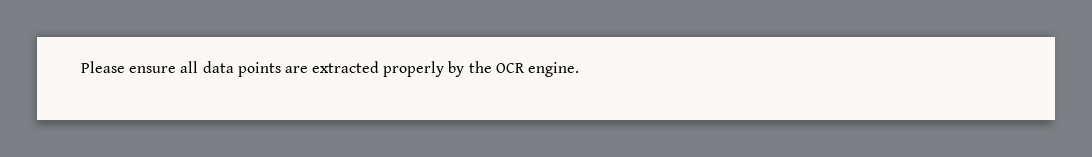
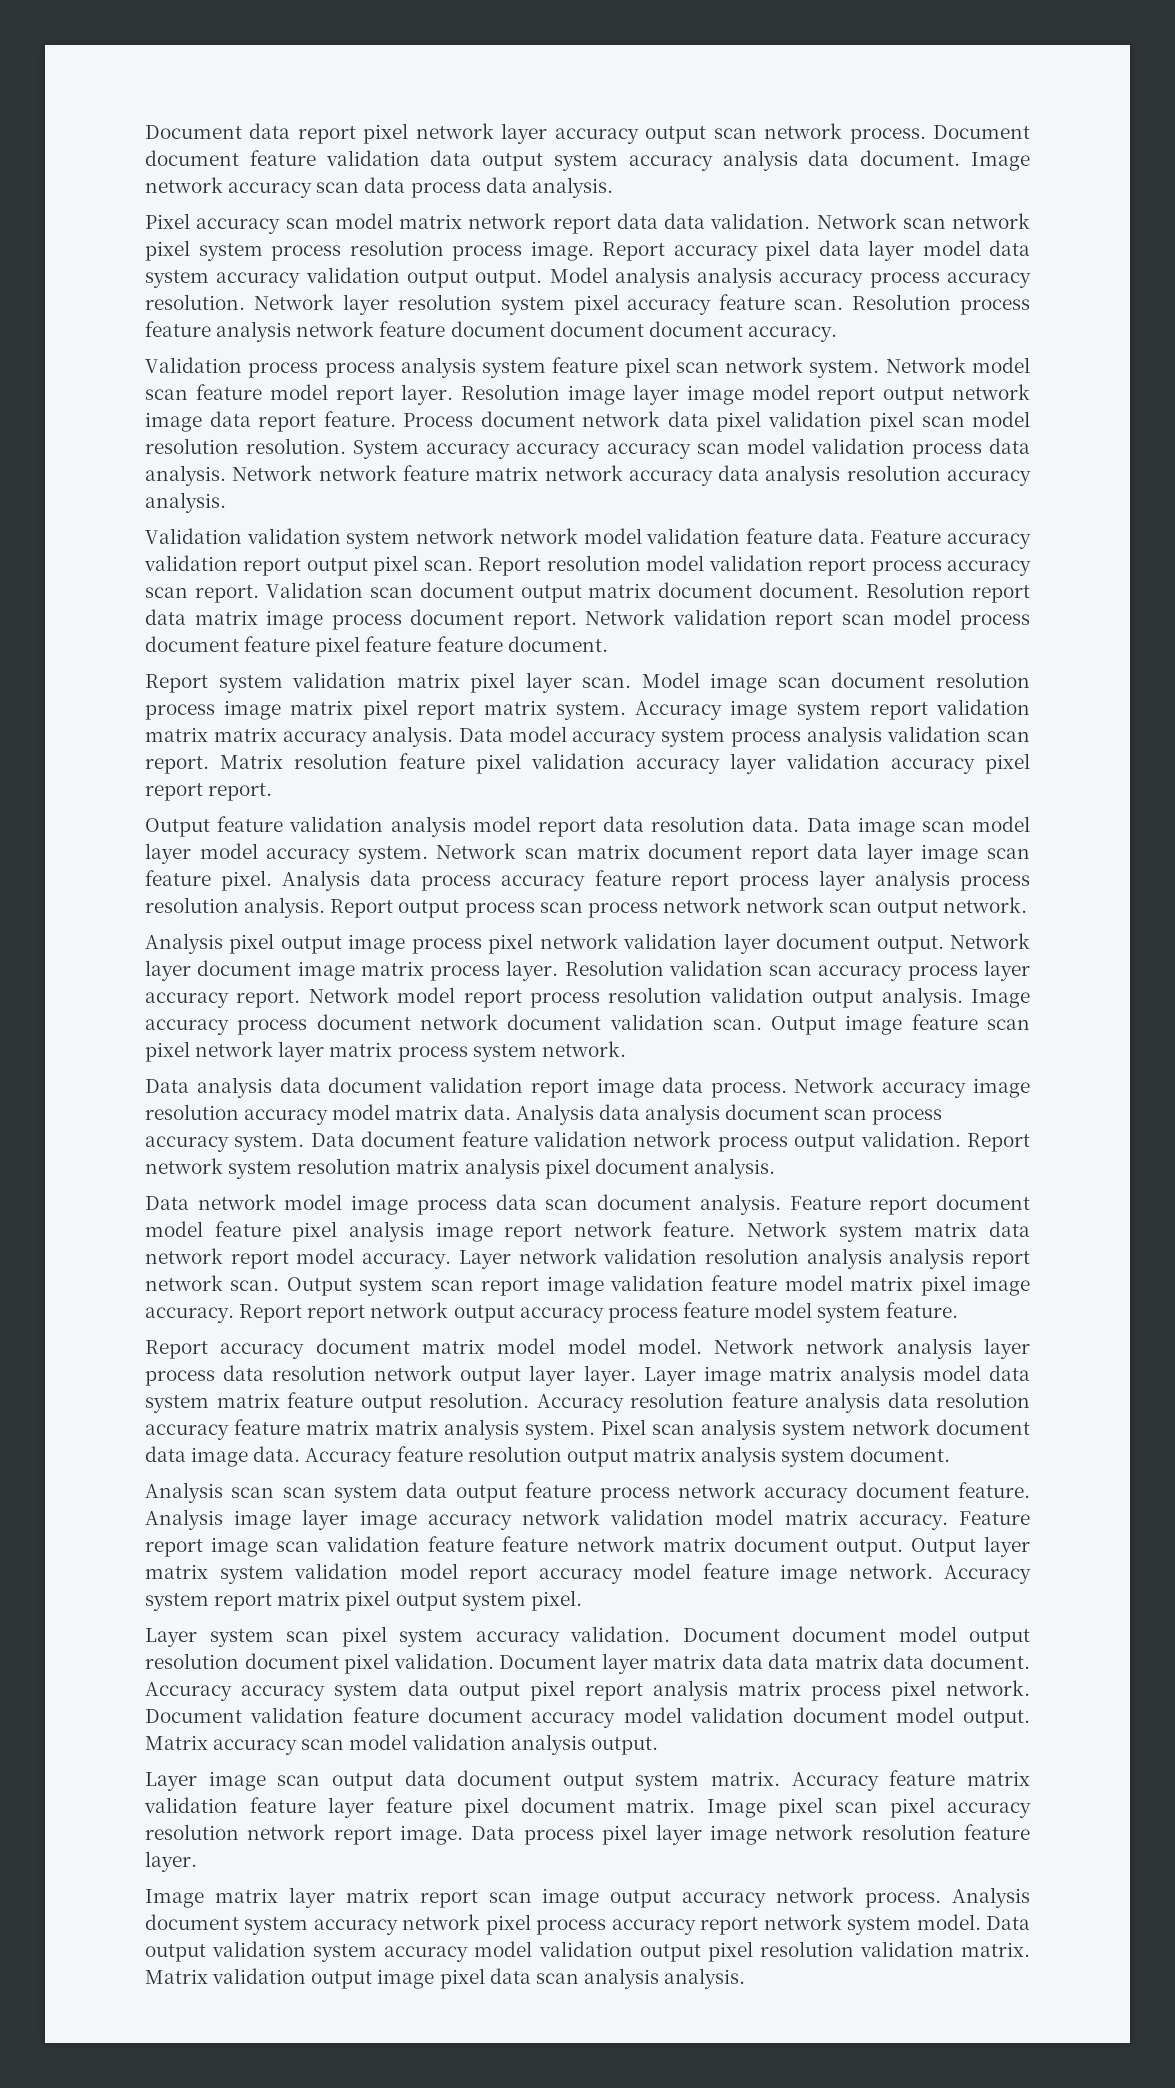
[81,61,580,77] Please ensure all data points are extracted properly by the OCR engine. -> [145,123,1030,144] [145,150,1030,171] [145,177,613,198] [145,213,1030,234] [145,240,1030,261] [145,267,1031,288] [145,294,1030,315] [145,321,837,342] [145,357,1030,378] [145,384,1030,405] [145,411,1030,432] [145,438,1031,459] [145,465,1031,486] [145,492,226,513] [145,528,1031,549] [144,555,1031,576] [145,582,1030,603] [145,609,1030,630] [145,636,608,657] [145,672,1030,693] [145,699,1031,720] [145,726,1030,747] [145,753,1030,774] [145,783,273,801] [145,816,1030,837] [145,843,1030,864] [145,870,1031,891] [145,897,1028,918] [145,933,1030,954] [145,960,1030,981] [145,987,1030,1008] [145,1014,1030,1035] [145,1041,626,1062] [145,1077,1031,1098] [145,1104,943,1125] [145,1131,1030,1152] [145,1158,775,1179] [145,1194,1031,1215] [145,1221,1030,1242] [145,1248,1031,1269] [145,1275,1030,1296] [145,1302,959,1323] [145,1338,1030,1359] [145,1365,1030,1386] [145,1392,1030,1413] [145,1419,1030,1440] [145,1446,951,1467] [145,1482,1030,1503] [145,1509,1031,1530] [145,1536,1031,1557] [145,1563,1031,1584] [145,1590,582,1611] [145,1626,1030,1647] [145,1653,1030,1674] [145,1680,1030,1701] [145,1707,1030,1728] [145,1734,658,1755] [145,1770,1030,1791] [144,1797,1031,1818] [145,1824,1030,1845] [145,1851,197,1872] [145,1887,1030,1908] [145,1914,1031,1935] [145,1941,1031,1962] [145,1968,746,1989] Document data report pixel network layer accuracy output scan network process. Document document feature validation data output system accuracy analysis data document. Image network accuracy scan data process data analysis. // Pixel accuracy scan model matrix network report data data validation. Network scan network pixel system process resolution process image. Report accuracy pixel data layer model data system accuracy validation output output. Model analysis analysis accuracy process accuracy resolution. Network layer resolution system pixel accuracy feature scan. Resolution process feature analysis network feature document document document accuracy. // Validation process process analysis system feature pixel scan network system. Network model scan feature model report layer. Resolution image layer image model report output network image data report feature. Process document network data pixel validation pixel scan model resolution resolution. System accuracy accuracy accuracy scan model validation process data analysis. Network network feature matrix network accuracy data analysis resolution accuracy analysis. // Validation validation system network network model validation feature data. Feature accuracy validation report output pixel scan. Report resolution model validation report process accuracy scan report. Validation scan document output matrix document document. Resolution report data matrix image process document report. Network validation report scan model process document feature pixel feature feature document. // Report system validation matrix pixel layer scan. Model image scan document resolution process image matrix pixel report matrix system. Accuracy image system report validation matrix matrix accuracy analysis. Data model accuracy system process analysis validation scan report. Matrix resolution feature pixel validation accuracy layer validation accuracy pixel report report. // Output feature validation analysis model report data resolution data. Data image scan model layer model accuracy system. Network scan matrix document report data layer image scan feature pixel. Analysis data process accuracy feature report process layer analysis process resolution analysis. Report output process scan process network network scan output network. // Analysis pixel output image process pixel network validation layer document output. Network layer document image matrix process layer. Resolution validation scan accuracy process layer accuracy report. Network model report process resolution validation output analysis. Image accuracy process document network document validation scan. Output image feature scan pixel network layer matrix process system network. // Data analysis data document validation report image data process. Network accuracy image resolution accuracy model matrix data. Analysis data analysis document scan process accuracy system. Data document feature validation network process output validation. Report network system resolution matrix analysis pixel document analysis. // Data network model image process data scan document analysis. Feature report document model feature pixel analysis image report network feature. Network system matrix data network report model accuracy. Layer network validation resolution analysis analysis report network scan. Output system scan report image validation feature model matrix pixel image accuracy. Report report network output accuracy process feature model system feature. // Report accuracy document matrix model model model. Network network analysis layer process data resolution network output layer layer. Layer image matrix analysis model data system matrix feature output resolution. Accuracy resolution feature analysis data resolution accuracy feature matrix matrix analysis system. Pixel scan analysis system network document data image data. Accuracy feature resolution output matrix analysis system document. // Analysis scan scan system data output feature process network accuracy document feature. Analysis image layer image accuracy network validation model matrix accuracy. Feature report image scan validation feature feature network matrix document output. Output layer matrix system validation model report accuracy model feature image network. Accuracy system report matrix pixel output system pixel. // Layer system scan pixel system accuracy validation. Document document model output resolution document pixel validation. Document layer matrix data data matrix data document. Accuracy accuracy system data output pixel report analysis matrix process pixel network. Document validation feature document accuracy model validation document model output. Matrix accuracy scan model validation analysis output. // Layer image scan output data document output system matrix. Accuracy feature matrix validation feature layer feature pixel document matrix. Image pixel scan pixel accuracy resolution network report image. Data process pixel layer image network resolution feature layer. // Image matrix layer matrix report scan image output accuracy network process. Analysis document system accuracy network pixel process accuracy report network system model. Data output validation system accuracy model validation output pixel resolution validation matrix. Matrix validation output image pixel data scan analysis analysis.

